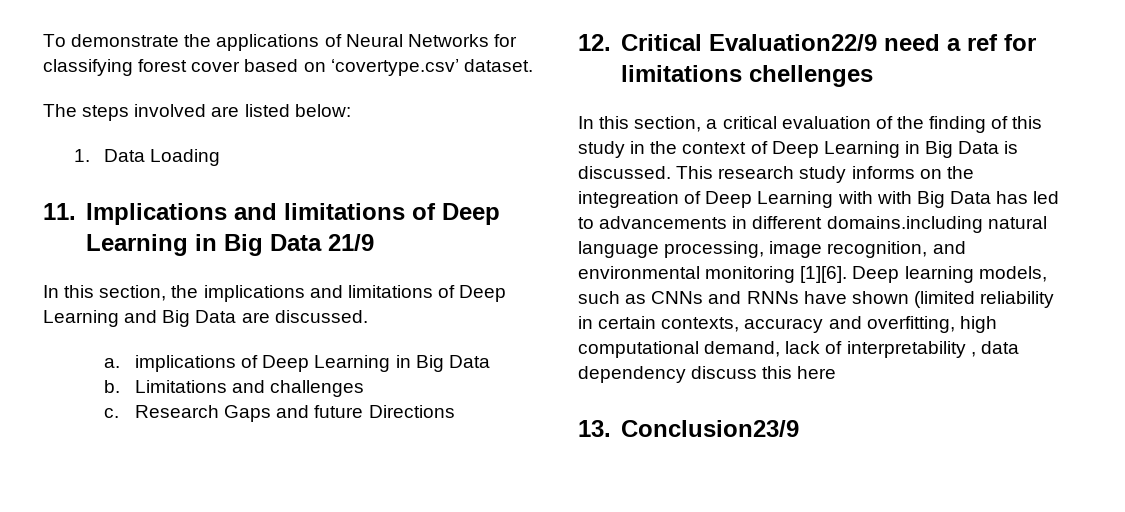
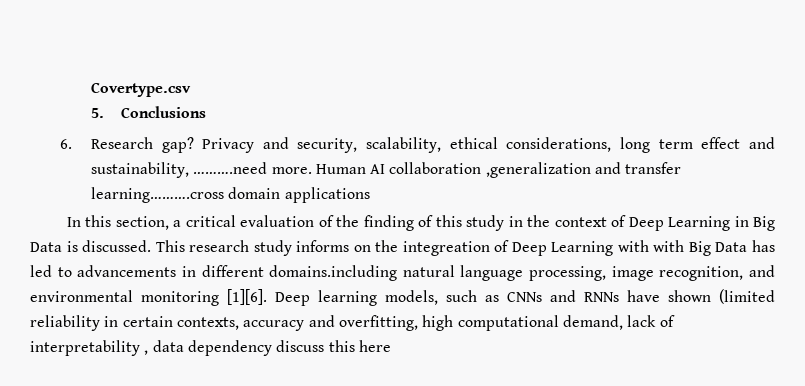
[43,34,517,51] [43,59,533,76] [43,104,351,121] [73,149,221,166] [43,203,500,225] [85,234,374,256] [43,285,507,302] [43,310,368,327] [104,355,490,372] [104,380,365,397] [104,405,455,422] [578,34,1036,51] [620,65,873,87] To demonstrate the applications of Neural Networks for classifying forest cover based on ‘covertype.csv’ dataset. // The steps involved are listed below: // 1. Data Loading // 11. Implications and limitations of Deep Learning in Big Data 21/9 // In this section, the implications and limitations of Deep Learning and Big Data are discussed. // a. implications of Deep Learning in Big Data // b. Limitations and challenges // c. Research Gaps and future Directions // 12. Critical Evaluation22/9 need a ref for limitations chellenges -> [90,82,191,97] [90,106,207,118] [60,137,775,153] [90,162,682,178] [90,187,370,203] Covertype.csv // 5. Conclusions // 6. Research gap? Privacy and security, scalability, ethical considerations, long term effect and sustainability, ……….need more. Human AI collaboration ,generalization and transfer learning……….cross domain applications
[578,420,799,437] // 13. Conclusion23/9 -> (391, 346) none

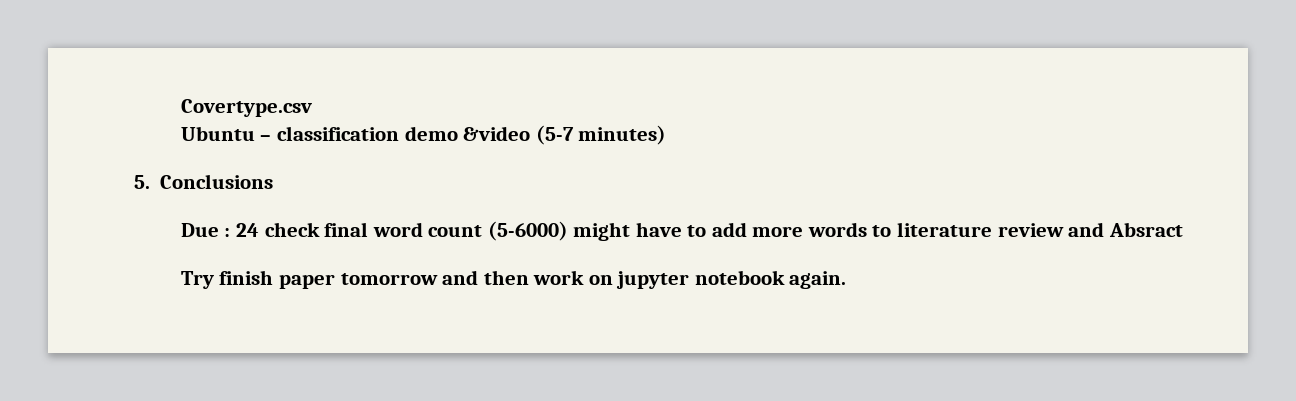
[90,106,207,118] [60,137,775,153] [90,162,682,178] [90,187,370,203] [66,215,776,231] [30,240,775,256] [30,265,775,281] [30,289,775,306] [30,315,675,331] [30,340,391,356] 5. Conclusions // 6. Research gap? Privacy and security, scalability, ethical considerations, long term effect and sustainability, ……….need more. Human AI collaboration ,generalization and transfer learning……….cross domain applications // In this section, a critical evaluation of the finding of this study in the context of Deep Learning in Big Data is discussed. This research study informs on the integreation of Deep Learning with with Big Data has led to advancements in different domains.including natural language processing, image recognition, and environmental monitoring [1][6]. Deep learning models, such as CNNs and RNNs have shown (limited reliability in certain contexts, accuracy and overfitting, high computational demand, lack of interpretability , data dependency discuss this here -> [180,125,667,145] [134,174,274,189] [180,221,1183,241] [180,270,847,289] Ubuntu – classification demo &video (5-7 minutes) // 5. Conclusions // Due : 24 check final word count (5-6000) might have to add more words to literature review and Absract // Try finish paper tomorrow and then work on jupyter notebook again.

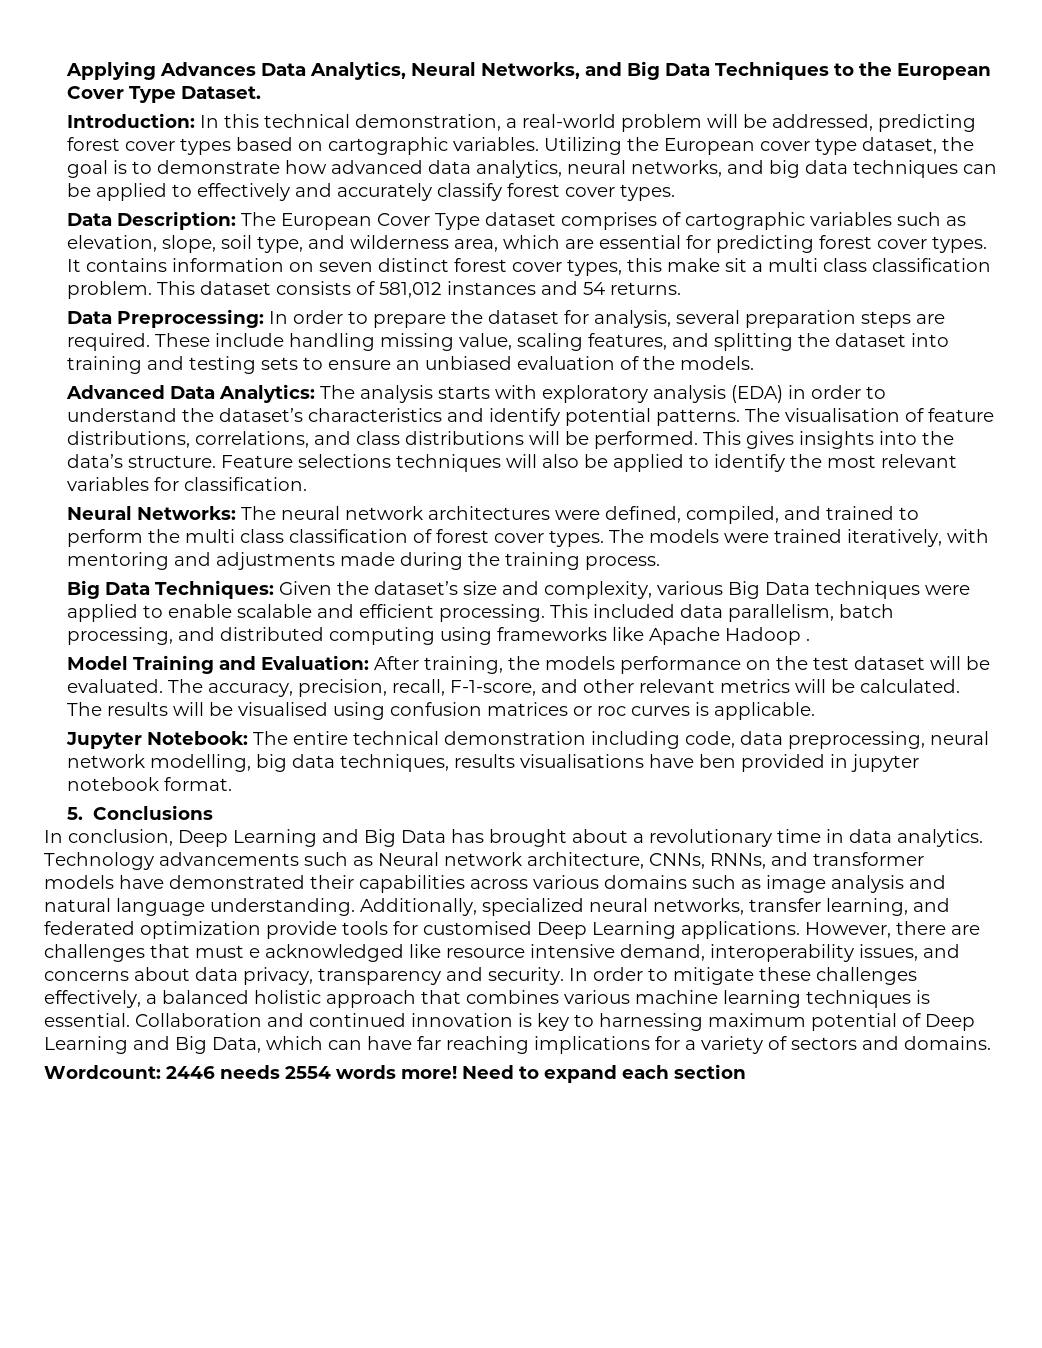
[180,99,312,117] [180,125,667,145] [134,174,274,189] [180,221,1183,241] [180,270,847,289] Covertype.csv // Ubuntu – classification demo &video (5-7 minutes) // 5. Conclusions // Due : 24 check final word count (5-6000) might have to add more words to literature review and Absract // Try finish paper tomorrow and then work on jupyter notebook again. -> [66,61,992,80] [67,86,262,103] [67,113,977,132] [67,137,975,155] [67,160,998,178] [67,183,676,201] [67,211,967,230] [67,235,988,253] [67,258,992,276] [67,281,682,299] [67,309,946,328] [67,333,950,351] [67,356,755,374] [66,384,887,403] [67,408,995,426] [67,431,955,449] [67,454,958,472] [67,477,308,491] [67,506,920,524] [67,529,990,547] [67,552,661,570] [67,580,971,599] [67,604,895,622] [67,627,811,645] [67,655,991,674] [67,679,961,697] [67,702,816,720] [66,731,990,749] [67,754,920,772] [67,777,233,791] [67,805,213,820] [44,829,983,847] [44,852,924,870] [44,875,946,893] [44,898,950,916] [44,921,980,939] [44,944,960,962] [44,967,917,985] [44,990,930,1008] [44,1013,975,1031] [44,1036,991,1054] [44,1064,746,1083] Applying Advances Data Analytics, Neural Networks, and Big Data Techniques to the European Cover Type Dataset. // Introduction: In this technical demonstration, a real-world problem will be addressed, predicting forest cover types based on cartographic variables. Utilizing the European cover type dataset, the goal is to demonstrate how advanced data analytics, neural networks, and big data techniques can be applied to effectively and accurately classify forest cover types. // Data Description: The European Cover Type dataset comprises of cartographic variables such as elevation, slope, soil type, and wilderness area, which are essential for predicting forest cover types. It contains information on seven distinct forest cover types, this make sit a multi class classification problem. This dataset consists of 581,012 instances and 54 returns. // Data Preprocessing: In order to prepare the dataset for analysis, several preparation steps are required. These include handling missing value, scaling features, and splitting the dataset into training and testing sets to ensure an unbiased evaluation of the models. // Advanced Data Analytics: The analysis starts with exploratory analysis (EDA) in order to understand the dataset’s characteristics and identify potential patterns. The visualisation of feature distributions, correlations, and class distributions will be performed. This gives insights into the data’s structure. Feature selections techniques will also be applied to identify the most relevant variables for classification. // Neural Networks: The neural network architectures were defined, compiled, and trained to perform the multi class classification of forest cover types. The models were trained iteratively, with mentoring and adjustments made during the training process. // Big Data Techniques: Given the dataset’s size and complexity, various Big Data techniques were applied to enable scalable and efficient processing. This included data parallelism, batch processing, and distributed computing using frameworks like Apache Hadoop . // Model Training and Evaluation: After training, the models performance on the test dataset will be evaluated. The accuracy, precision, recall, F-1-score, and other relevant metrics will be calculated. The results will be visualised using confusion matrices or roc curves is applicable. // Jupyter Notebook: The entire technical demonstration including code, data preprocessing, neural network modelling, big data techniques, results visualisations have ben provided in jupyter notebook format. // 5. Conclusions // In conclusion, Deep Learning and Big Data has brought about a revolutionary time in data analytics. Technology advancements such as Neural network architecture, CNNs, RNNs, and transformer models have demonstrated their capabilities across various domains such as image analysis and natural language understanding. Additionally, specialized neural networks, transfer learning, and federated optimization provide tools for customised Deep Learning applications. However, there are challenges that must e acknowledged like resource intensive demand, interoperability issues, and concerns about data privacy, transparency and security. In order to mitigate these challenges effectively, a balanced holistic approach that combines various machine learning techniques is essential. Collaboration and continued innovation is key to harnessing maximum potential of Deep Learning and Big Data, which can have far reaching implications for a variety of sectors and domains. // Wordcount: 2446 needs 2554 words more! Need to expand each section

